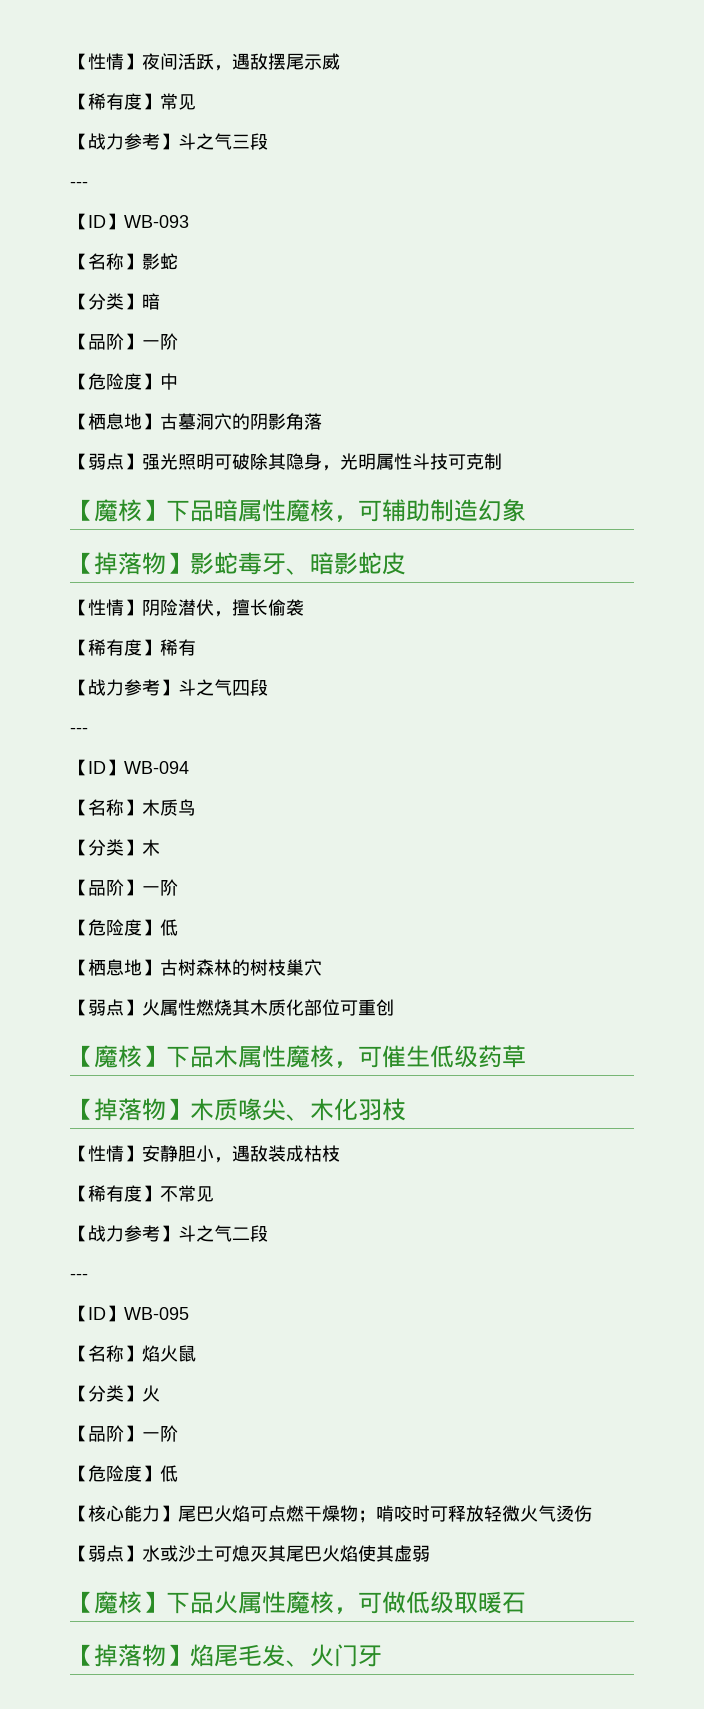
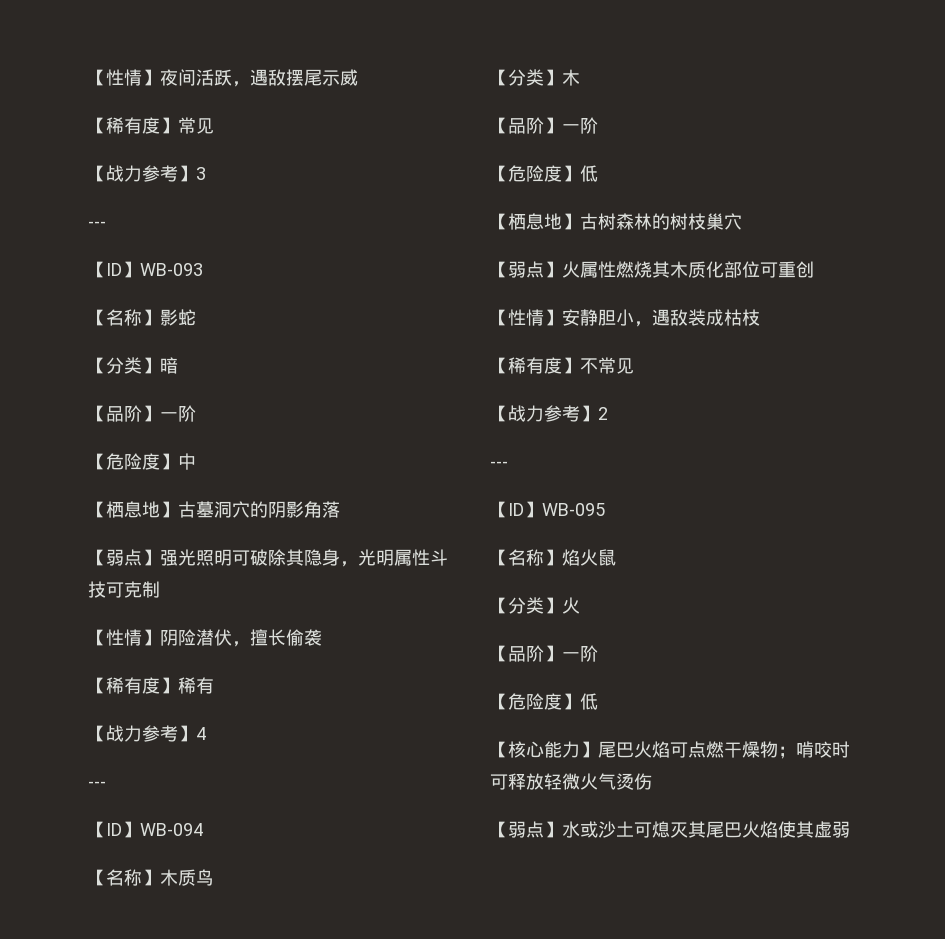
[178,133,268,150] 斗之气三段 -> [196,167,206,180] 3
[70,499,526,522] [70,552,406,575] // 【魔核】下品暗属性魔核，可辅助制造幻象 // 【掉落物】影蛇毒牙、暗影蛇皮 -> (160, 589) none
[178,679,268,696] 斗之气四段 -> [196,727,206,740] 4
[70,1045,526,1068] [70,1098,406,1121] // 【魔核】下品木属性魔核，可催生低级药草 // 【掉落物】木质喙尖、木化羽枝 -> (814, 269) none
[178,1225,268,1242] 斗之气二段 -> [598,407,608,420] 2
[70,1591,526,1614] [70,1644,382,1667] // 【魔核】下品火属性魔核，可做低级取暖石 // 【掉落物】焰尾毛发、火门牙 -> (850, 829) none

